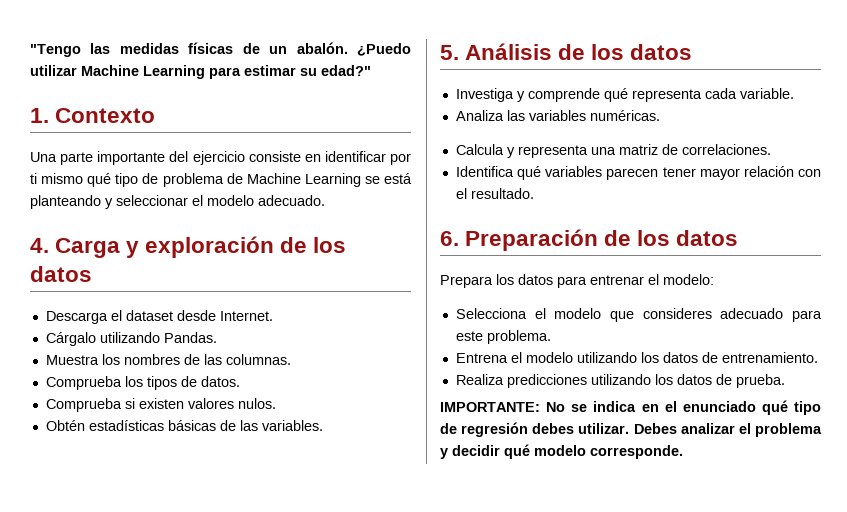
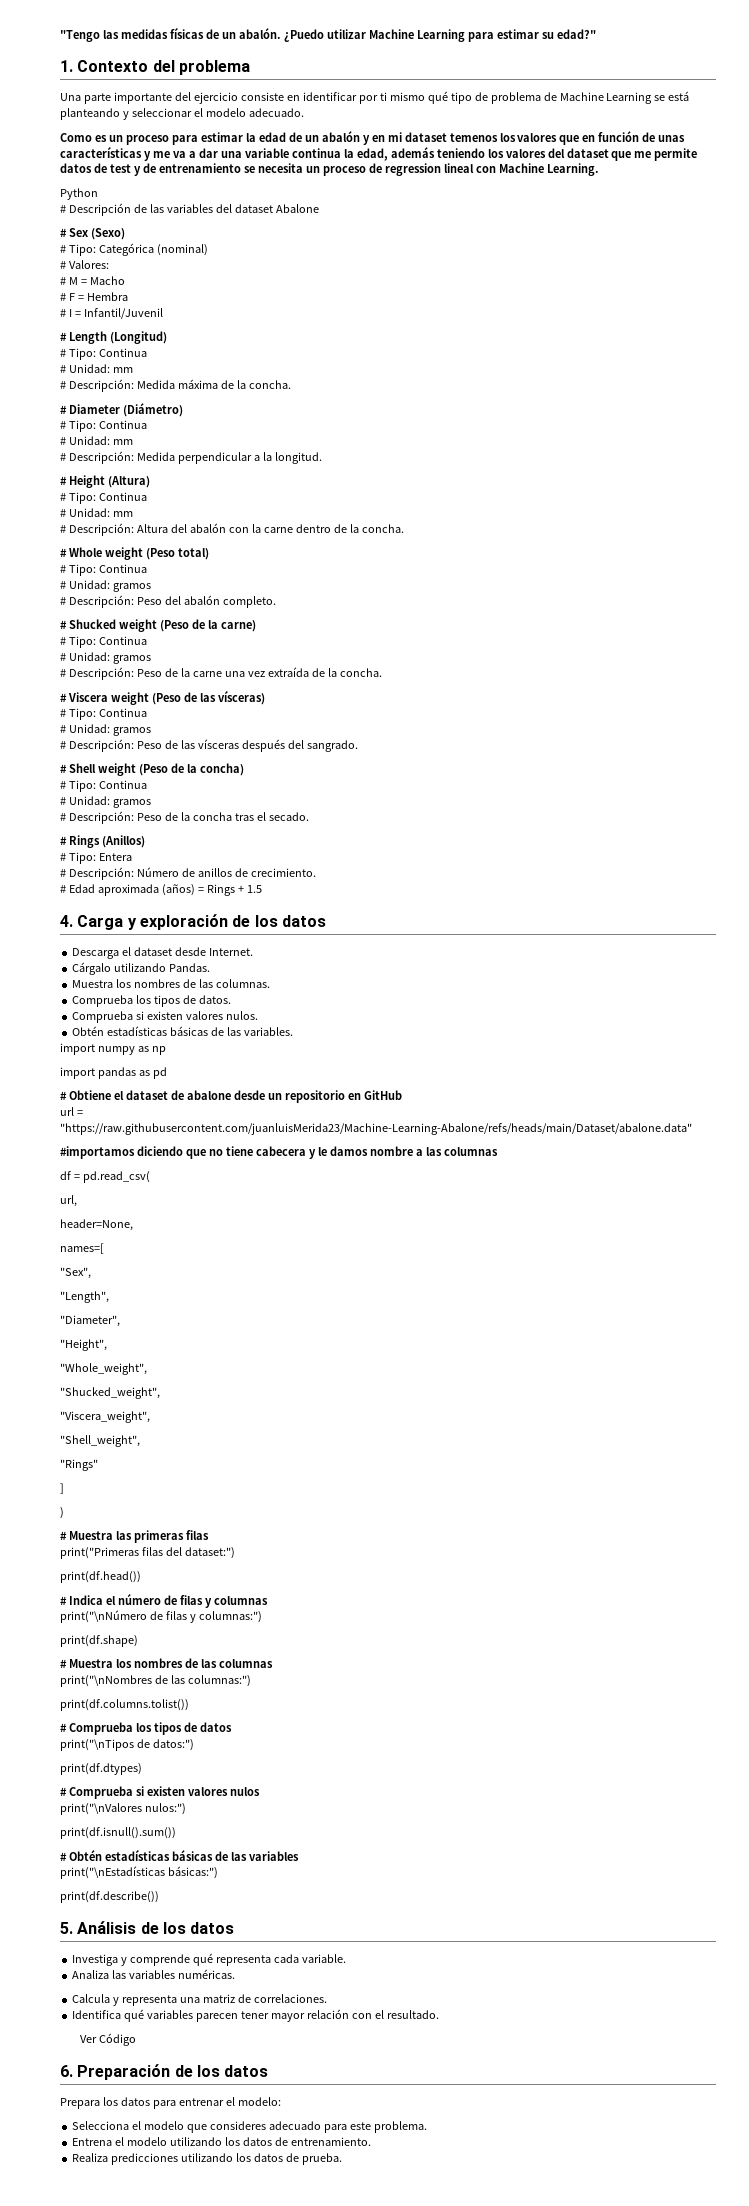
(156, 115) none -> [152,60,250,75] del problema
(325, 200) none -> [60,131,686,145] [60,147,698,161] [60,163,599,176] [60,188,98,200] [60,203,319,216] [60,228,125,240] [60,243,208,256] [60,260,109,269] [60,276,125,285] [60,292,128,301] [60,308,163,319] [60,331,167,344] [60,348,147,360] [60,364,133,373] [60,379,291,392] [60,403,183,417] [60,420,147,432] [60,436,133,445] [60,451,322,464] [60,475,150,488] [60,492,147,504] [60,508,133,517] [60,523,404,536] [60,547,209,560] [60,564,147,576] [60,580,151,592] [60,595,276,608] [60,619,256,632] [60,636,147,648] [60,652,151,664] [60,667,382,680] [60,691,265,705] [60,708,147,720] [60,724,151,736] [60,739,358,752] [60,763,244,776] [60,780,147,792] [60,796,151,808] [60,811,309,824] [60,835,145,848] [60,852,132,864] [60,867,316,880] [60,884,262,896] // Como es un proceso para estimar la edad de un abalón y en mi dataset temenos los valores que en función de unas características y me va a dar una variable continua la edad, además teniendo los valores del dataset que me permite datos de test y de entrenamiento se necesita un proceso de regression lineal con Machine Learning. // Python // # Descripción de las variables del dataset Abalone // # Sex (Sexo) // # Tipo: Categórica (nominal) // # Valores: // # M = Macho // # F = Hembra // # I = Infantil/Juvenil // # Length (Longitud) // # Tipo: Continua // # Unidad: mm // # Descripción: Medida máxima de la concha. // # Diameter (Diámetro) // # Tipo: Continua // # Unidad: mm // # Descripción: Medida perpendicular a la longitud. // # Height (Altura) // # Tipo: Continua // # Unidad: mm // # Descripción: Altura del abalón con la carne dentro de la concha. // # Whole weight (Peso total) // # Tipo: Continua // # Unidad: gramos // # Descripción: Peso del abalón completo. // # Shucked weight (Peso de la carne) // # Tipo: Continua // # Unidad: gramos // # Descripción: Peso de la carne una vez extraída de la concha. // # Viscera weight (Peso de las vísceras) // # Tipo: Continua // # Unidad: gramos // # Descripción: Peso de las vísceras después del sangrado. // # Shell weight (Peso de la concha) // # Tipo: Continua // # Unidad: gramos // # Descripción: Peso de la concha tras el secado. // # Rings (Anillos) // # Tipo: Entera // # Descripción: Número de anillos de crecimiento. // # Edad aproximada (años) = Rings + 1.5
(323, 425) none -> [60,1043,166,1055] [60,1067,167,1079] [60,1090,402,1103] [60,1107,83,1116] [60,1123,692,1135] [60,1146,498,1159] [60,1171,150,1183] [60,1195,77,1207] [60,1219,133,1231] [60,1243,104,1254] [60,1267,91,1279] [60,1291,109,1303] [60,1315,120,1327] [60,1339,107,1351] [60,1363,147,1375] [60,1387,160,1399] [60,1411,150,1423] [60,1435,140,1447] [60,1459,98,1471] [60,1483,64,1494] [60,1507,64,1519] [60,1530,209,1543] [60,1547,235,1559] [60,1571,141,1583] [60,1594,268,1608] [60,1610,262,1623] [60,1635,138,1647] [60,1658,273,1668] [60,1675,251,1687] [60,1699,189,1711] [60,1722,232,1735] [60,1739,194,1751] [60,1763,142,1775] [60,1786,260,1799] [60,1803,186,1815] [60,1827,176,1839] [60,1850,299,1861] [60,1866,218,1879] [60,1891,159,1903] // import numpy as np // import pandas as pd // # Obtiene el dataset de abalone desde un repositorio en GitHub // url = "https://raw.githubusercontent.com/juanluisMerida23/Machine-Learning-Abalone/refs/heads/main/Dataset/abalone.data" // #importamos diciendo que no tiene cabecera y le damos nombre a las columnas // df = pd.read_csv( // url, // header=None, // names=[ // "Sex", // "Length", // "Diameter", // "Height", // "Whole_weight", // "Shucked_weight", // "Viscera_weight", // "Shell_weight", // "Rings" // ] // ) // # Muestra las primeras filas // print("Primeras filas del dataset:") // print(df.head()) // # Indica el número de filas y columnas // print("\nNúmero de filas y columnas:") // print(df.shape) // # Muestra los nombres de las columnas // print("\nNombres de las columnas:") // print(df.columns.tolist()) // # Comprueba los tipos de datos // print("\nTipos de datos:") // print(df.dtypes) // # Comprueba si existen valores nulos // print("\nValores nulos:") // print(df.isnull().sum()) // # Obtén estadísticas básicas de las variables // print("\nEstadísticas básicas:") // print(df.describe())
(534, 193) none -> [80,2033,137,2046] // Ver Código
[440,400,821,415] [440,422,822,437] [440,444,683,459] // IMPORTANTE: No se indica en el enunciado qué tipo de regresión debes utilizar. Debes analizar el problema y decidir qué modelo corresponde. -> (342, 2159) none

